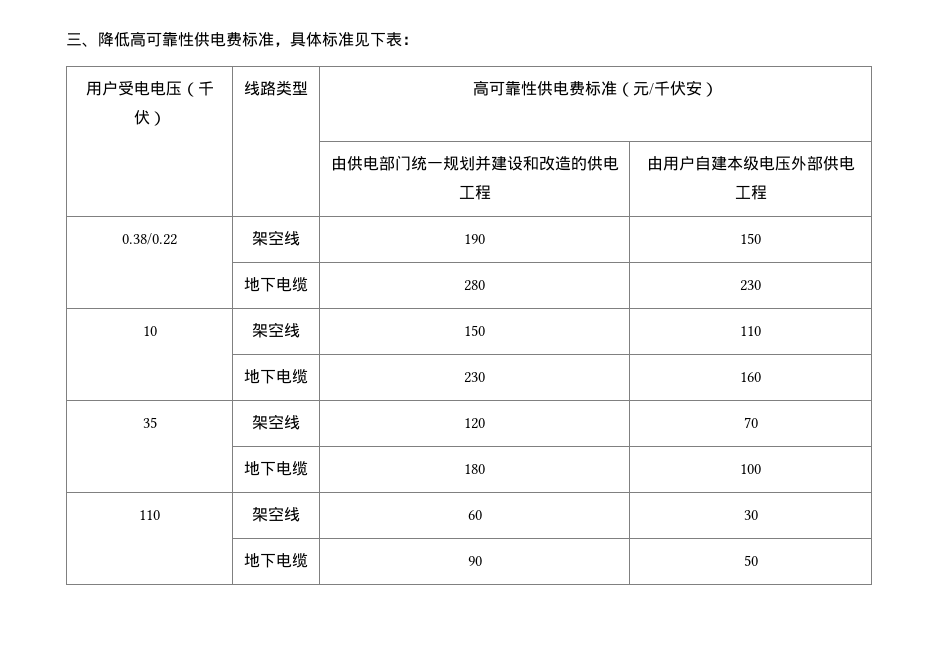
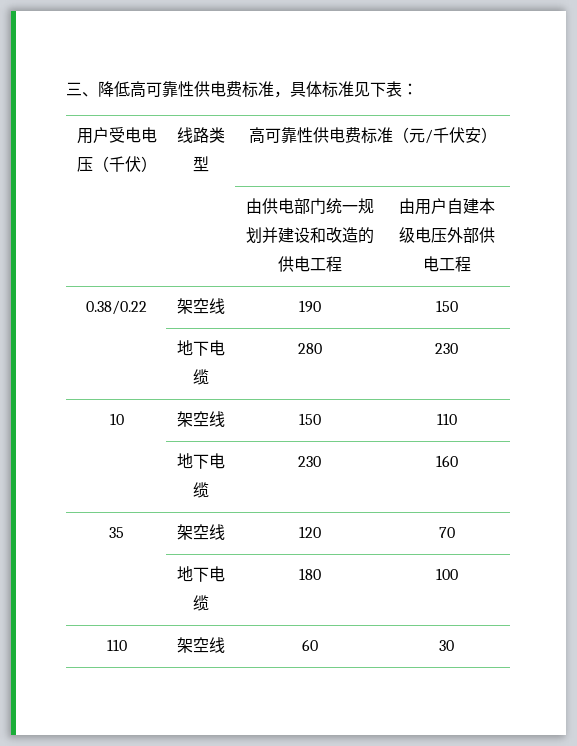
[244,553,308,568] [467,556,482,566] [743,555,758,566] // | 地下电缆 | 90 | 50 -> (454, 645) none

